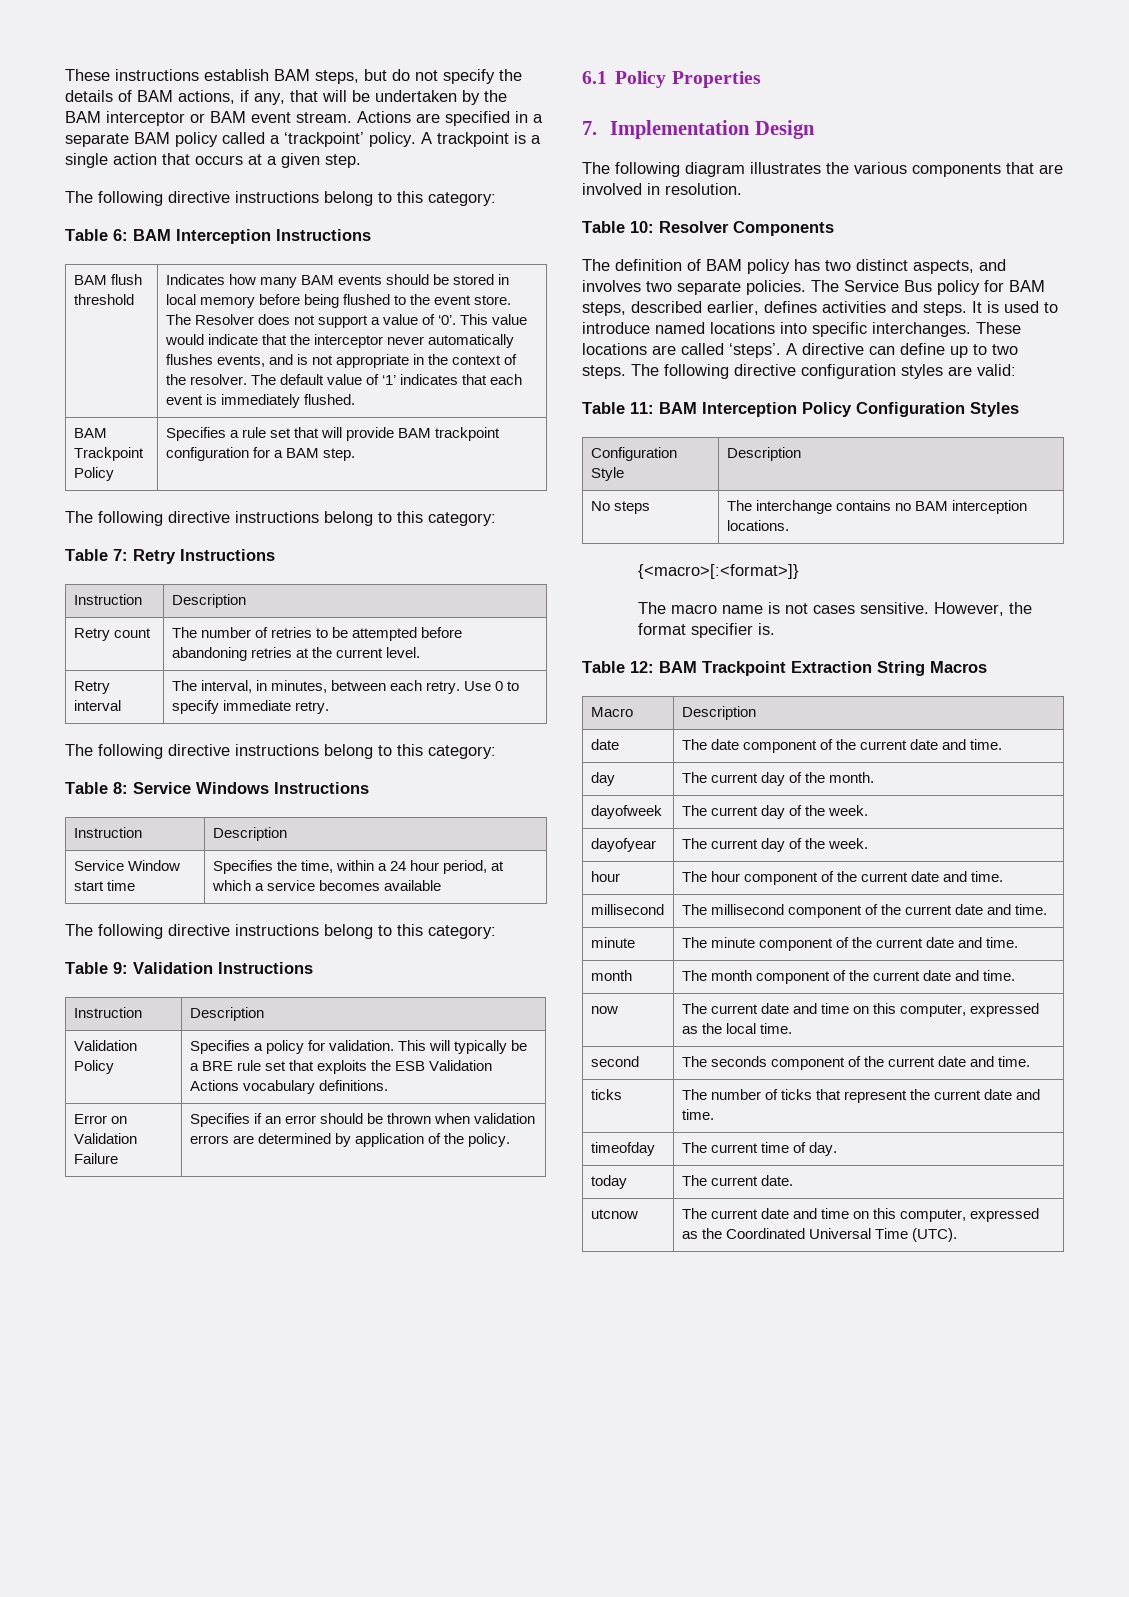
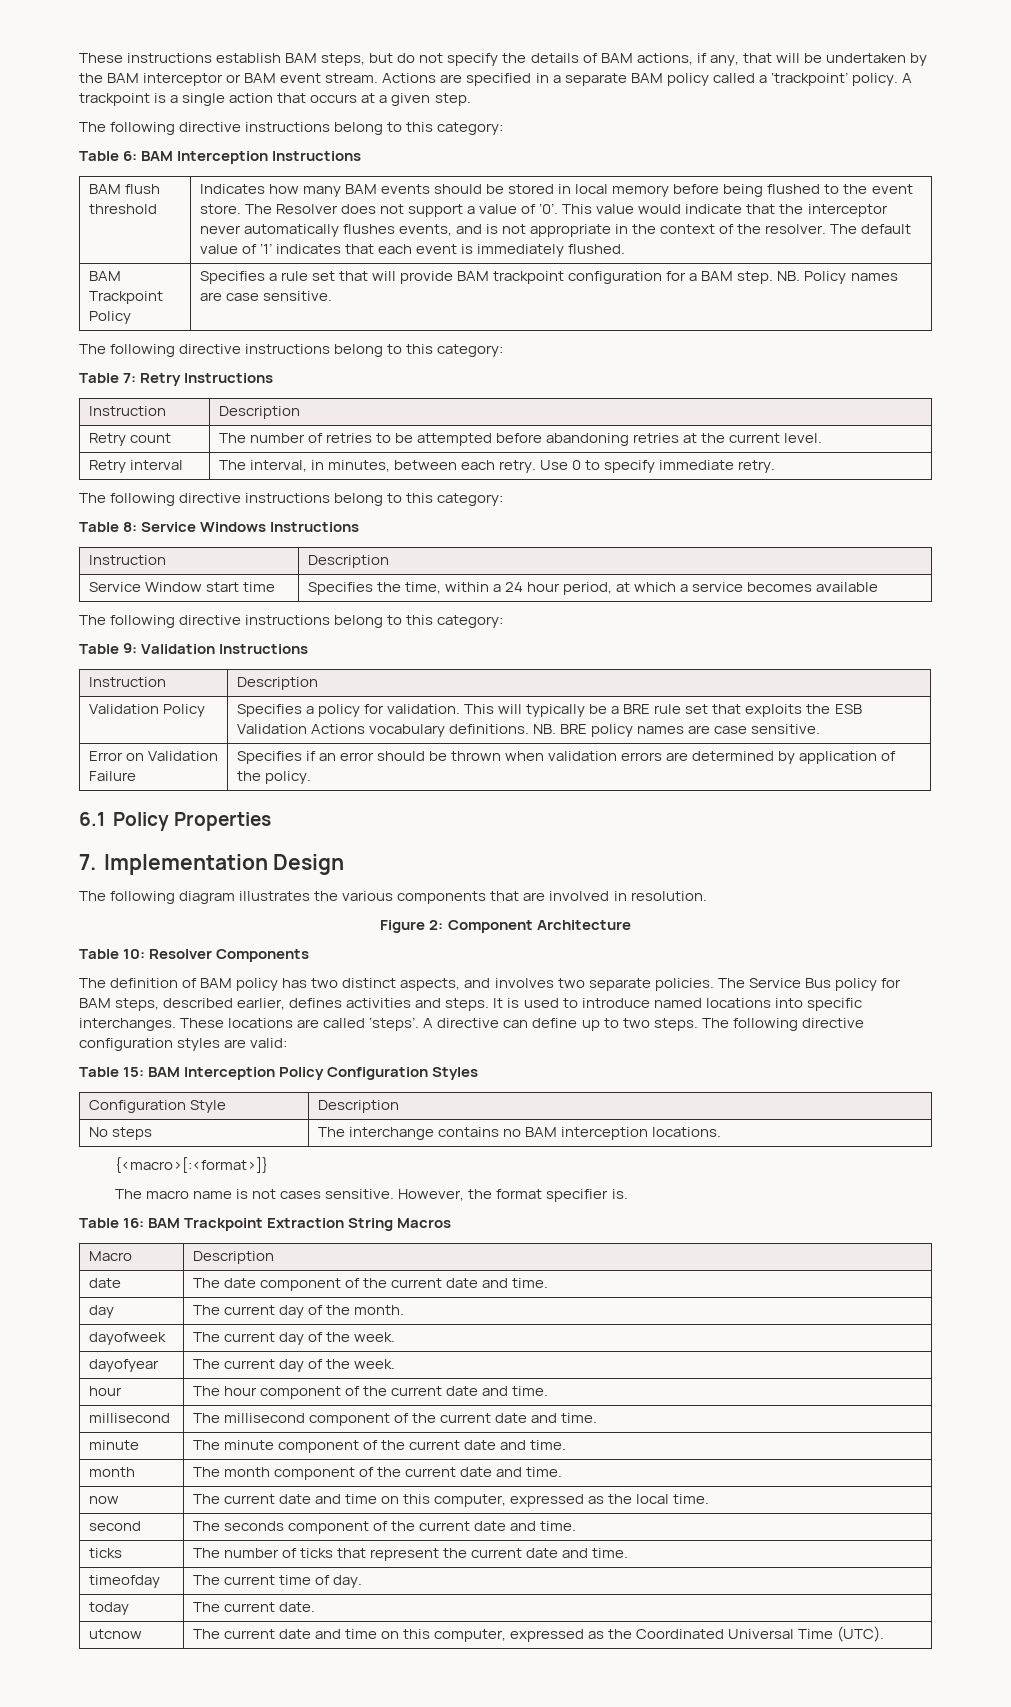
(356, 454) none -> [777,271,898,284] [199,291,332,301] NB. Policy names are case sensitive.
(388, 1085) none -> [532,724,821,737] NB. BRE policy names are case sensitive.
(742, 189) none -> [380,920,631,933] // Figure 2: Component Architecture
[630,402,654,414] 11: -> [123,1067,145,1077] 15:
[630,661,654,673] 12: -> [123,1218,145,1228] 16:

